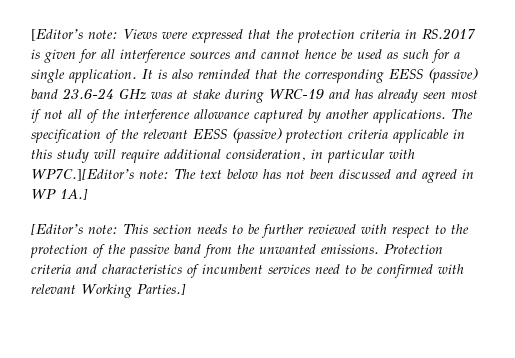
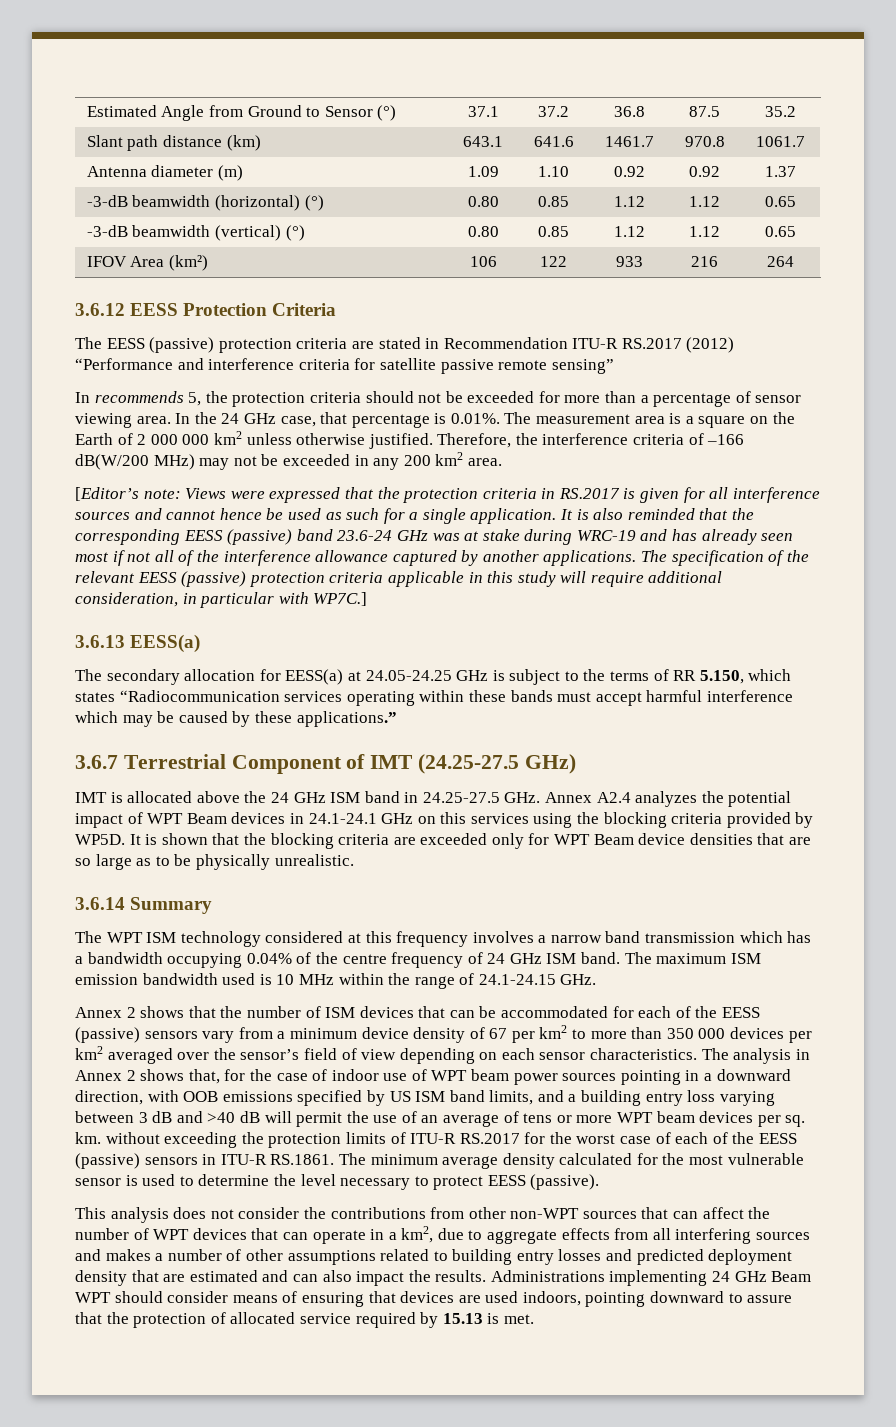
(31, 35) none -> [86,105,397,121] [467,106,499,117] [538,106,569,117] [613,106,645,117] [689,106,720,117] [764,106,796,117] [86,135,261,151] [463,136,503,147] [533,136,574,147] [604,136,654,147] [684,136,725,147] [755,136,805,147] [86,165,244,181] [467,166,499,177] [538,166,569,177] [613,166,645,177] [689,166,720,177] [764,166,796,177] [86,195,324,211] [467,196,499,207] [538,196,569,207] [613,196,645,207] [689,196,720,207] [764,196,796,207] [86,225,305,241] [467,226,499,237] [538,226,569,237] [613,226,645,237] [689,226,720,237] [764,226,796,237] [86,255,209,271] [469,256,497,267] [540,256,567,267] [615,256,643,267] [691,256,718,267] [766,256,794,267] [75,303,337,316] [75,337,735,353] [75,358,614,374] [75,391,802,407] [75,412,795,428] [75,431,745,449] [75,452,502,470] Estimated Angle from Ground to Sensor (°) | 37.1 | 37.2 | 36.8 | 87.5 | 35.2 // Slant path distance (km) | 643.1 | 641.6 | 1461.7 | 970.8 | 1061.7 // Antenna diameter (m) | 1.09 | 1.10 | 0.92 | 0.92 | 1.37 // -3-dB beamwidth (horizontal) (°) | 0.80 | 0.85 | 1.12 | 1.12 | 0.65 // -3-dB beamwidth (vertical) (°) | 0.80 | 0.85 | 1.12 | 1.12 | 0.65 // IFOV Area (km²) | 106 | 122 | 933 | 216 | 264 // 3.6.12 EESS Protection Criteria // The EESS (passive) protection criteria are stated in Recommendation ITU-R RS.2017 (2012) “Performance and interference criteria for satellite passive remote sensing” // In recommends 5, the protection criteria should not be exceeded for more than a percentage of sensor viewing area. In the 24 GHz case, that percentage is 0.01%. The measurement area is a square on the Earth of 2 000 000 km2 unless otherwise justified. Therefore, the interference criteria of –166 dB(W/200 MHz) may not be exceeded in any 200 km2 area. //
[31,169,474,183] [31,189,88,200] [31,224,469,238] [30,244,443,258] [31,264,464,278] [31,284,186,298] WP7C.][Editor’s note: The text below has not been discussed and agreed in WP 1A.] // [Editor’s note: This section needs to be further reviewed with respect to the protection of the passive band from the unwanted emissions. Protection criteria and characteristics of incumbent services need to be confirmed with relevant Working Parties.] -> [313,592,368,606] [75,634,201,653] [75,669,792,685] [75,690,793,706] [75,711,397,727] [75,754,576,774] [75,791,792,807] [75,812,814,828] [75,833,812,849] [75,854,354,870] [75,897,213,914] [75,931,812,947] [75,952,761,968] [75,973,597,989] [75,1006,761,1018] [75,1025,812,1043] [75,1046,810,1064] [75,1069,791,1085] [75,1090,775,1106] [75,1111,806,1127] [75,1132,798,1148] [75,1153,804,1169] [75,1174,600,1190] [75,1207,771,1223] [75,1226,811,1244] [75,1249,793,1265] [75,1270,812,1286] [75,1291,793,1307] [75,1312,534,1328] WP7C.] // 3.6.13 EESS(a) // The secondary allocation for EESS(a) at 24.05-24.25 GHz is subject to the terms of RR 5.150, which states “Radiocommunication services operating within these bands must accept harmful interference which may be caused by these applications.” // 3.6.7 Terrestrial Component of IMT (24.25-27.5 GHz) // IMT is allocated above the 24 GHz ISM band in 24.25-27.5 GHz. Annex A2.4 analyzes the potential impact of WPT Beam devices in 24.1-24.1 GHz on this services using the blocking criteria provided by WP5D. It is shown that the blocking criteria are exceeded only for WPT Beam device densities that are so large as to be physically unrealistic. // 3.6.14 Summary // The WPT ISM technology considered at this frequency involves a narrow band transmission which has a bandwidth occupying 0.04% of the centre frequency of 24 GHz ISM band. The maximum ISM emission bandwidth used is 10 MHz within the range of 24.1-24.15 GHz. // Annex 2 shows that the number of ISM devices that can be accommodated for each of the EESS (passive) sensors vary from a minimum device density of 67 per km2 to more than 350 000 devices per km2 averaged over the sensor’s field of view depending on each sensor characteristics. The analysis in Annex 2 shows that, for the case of indoor use of WPT beam power sources pointing in a downward direction, with OOB emissions specified by US ISM band limits, and a building entry loss varying between 3 dB and >40 dB will permit the use of an average of tens or more WPT beam devices per sq. km. without exceeding the protection limits of ITU-R RS.2017 for the worst case of each of the EESS (passive) sensors in ITU-R RS.1861. The minimum average density calculated for the most vulnerable sensor is used to determine the level necessary to protect EESS (passive). // This analysis does not consider the contributions from other non-WPT sources that can affect the number of WPT devices that can operate in a km2, due to aggregate effects from all interfering sources and makes a number of other assumptions related to building entry losses and predicted deployment density that are estimated and can also impact the results. Administrations implementing 24 GHz Beam WPT should consider means of ensuring that devices are used indoors, pointing downward to assure that the protection of allocated service required by 15.13 is met.

